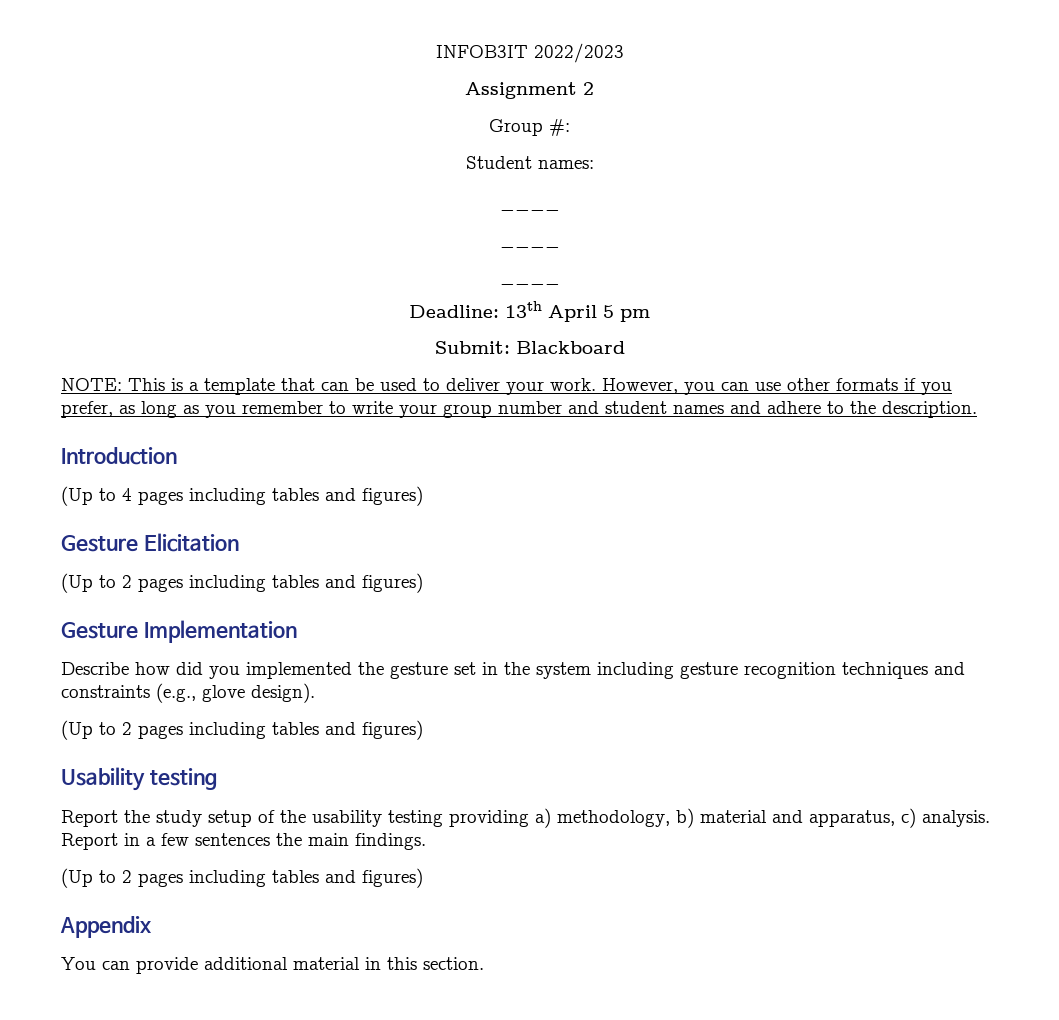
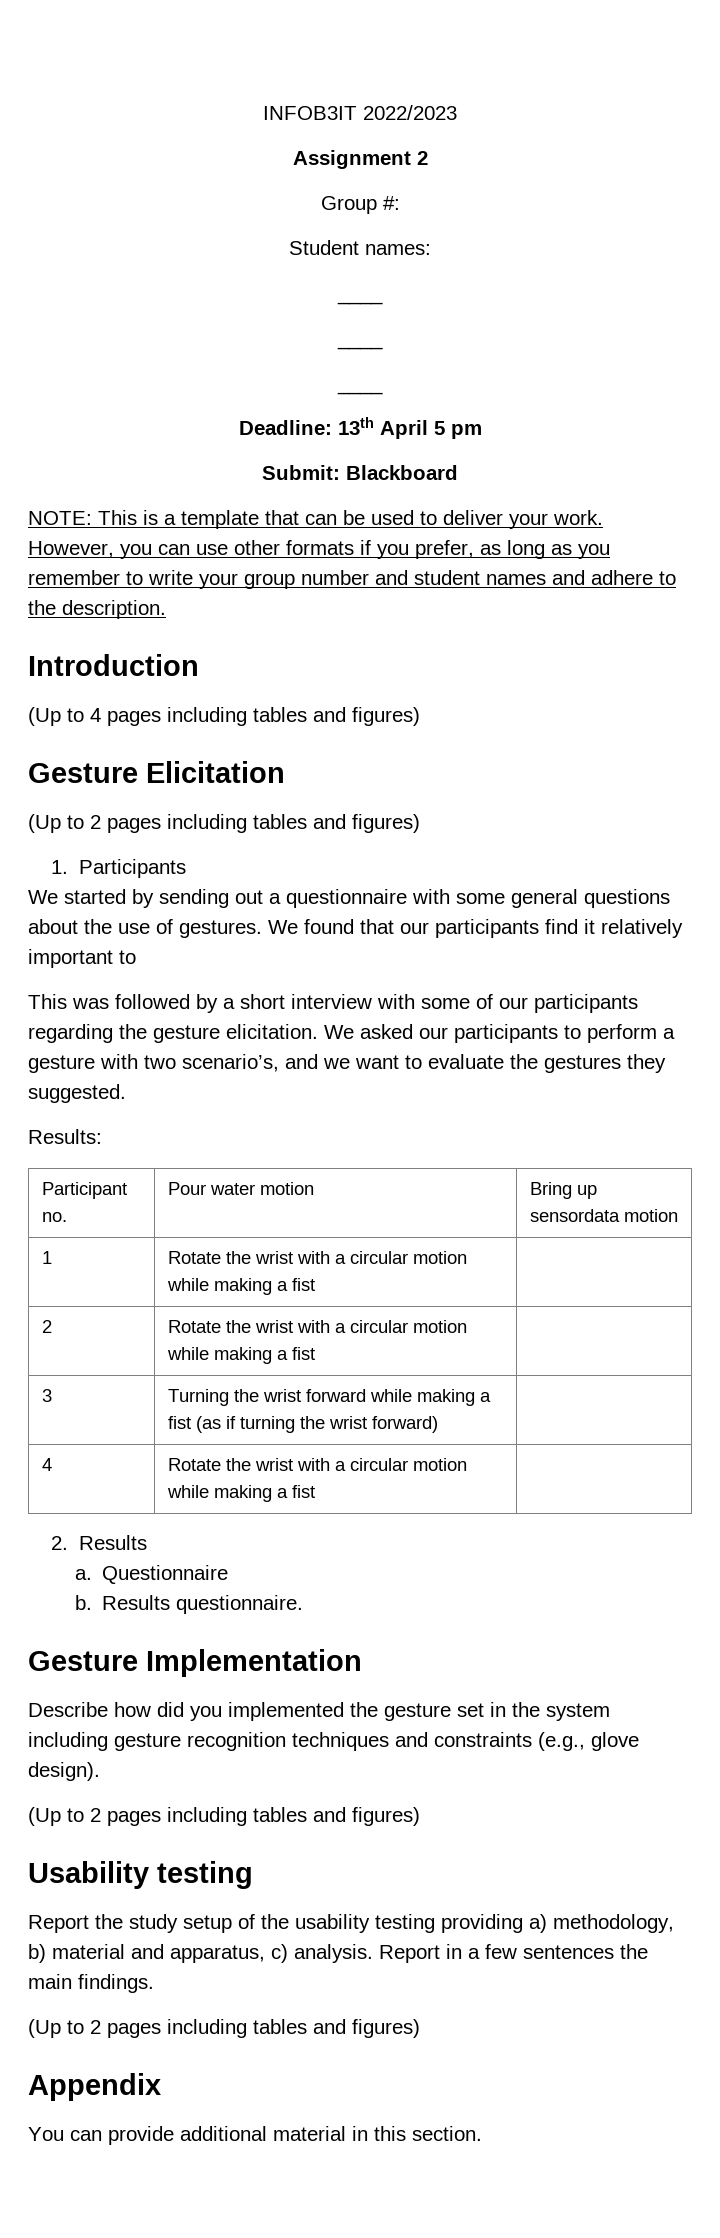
(423, 583) none -> [51,859,186,878] [28,889,670,908] [28,919,683,938] [28,949,136,968] [28,994,638,1013] [28,1024,675,1043] [28,1054,666,1073] [28,1084,126,1103] [28,1129,102,1144] [41,1182,127,1199] [41,1212,67,1222] [167,1182,314,1195] [529,1182,597,1199] [529,1209,678,1222] [41,1251,52,1264] [167,1251,467,1264] [166,1278,315,1295] [41,1320,52,1333] [167,1320,467,1333] [166,1347,315,1364] [41,1389,52,1402] [167,1389,491,1406] [167,1416,438,1433] [41,1458,52,1471] [167,1458,467,1471] [166,1485,315,1502] [51,1535,147,1550] [74,1565,228,1584] [74,1595,303,1614] // 1. Participants // We started by sending out a questionnaire with some general questions about the use of gestures. We found that our participants find it relatively important to // This was followed by a short interview with some of our participants regarding the gesture elicitation. We asked our participants to perform a gesture with two scenario’s, and we want to evaluate the gestures they suggested. // Results: // Participant no. | Pour water motion | Bring up sensordata motion // 1 | Rotate the wrist with a circular motion while making a fist | // 2 | Rotate the wrist with a circular motion while making a fist | // 3 | Turning the wrist forward while making a fist (as if turning the wrist forward) | // 4 | Rotate the wrist with a circular motion while making a fist | // 2. Results // a. Questionnaire // b. Results questionnaire.

